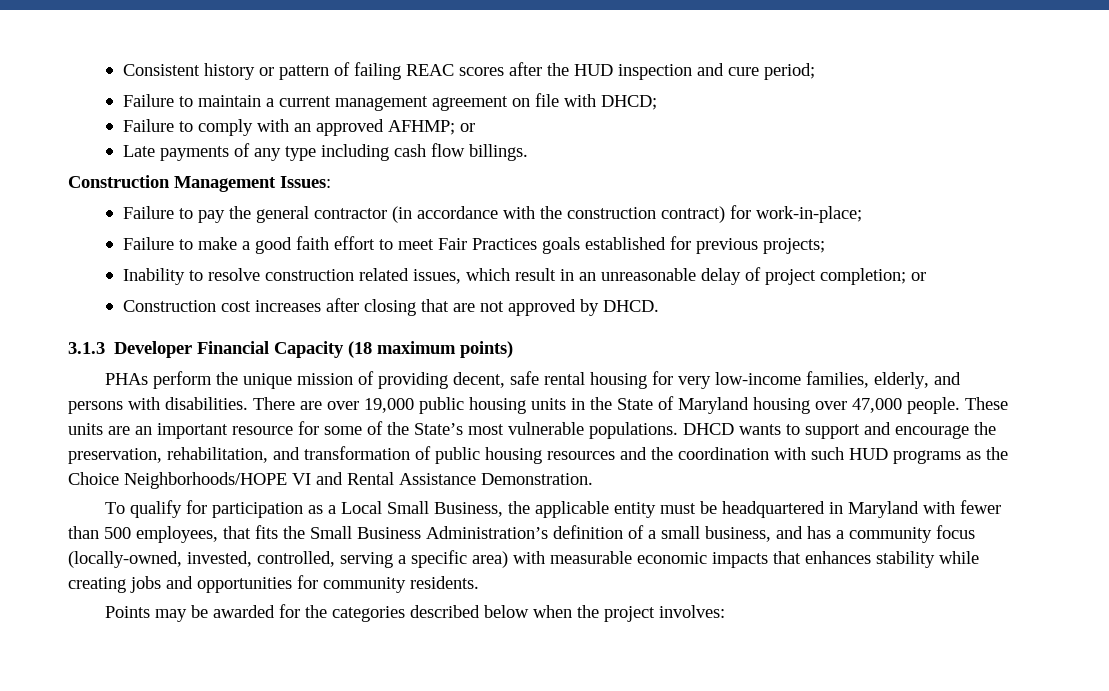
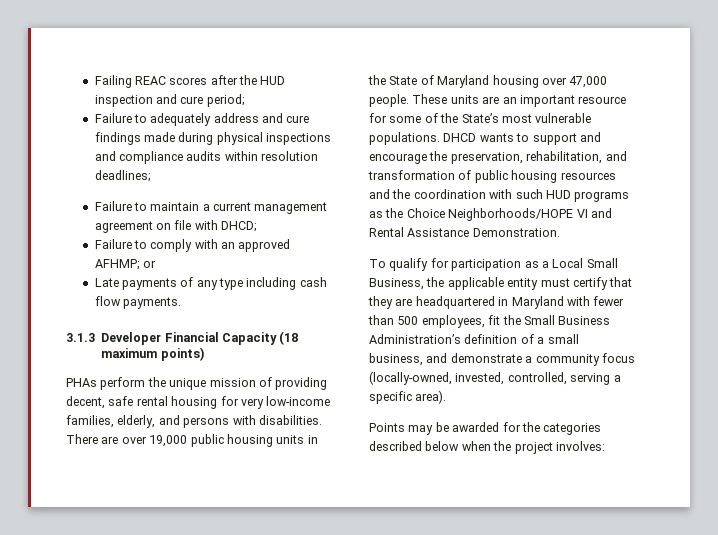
[122,62,401,80] Consistent history or pattern of failing -> [94,75,132,88] Failing
(815, 71) none -> [94,113,310,126] [94,132,331,145] [94,151,318,164] [94,170,151,182] // Failure to adequately address and cure findings made during physical inspections and compliance audits within resolution deadlines;
[468,144,528,161] [68,175,331,192] [122,205,862,223] [122,236,825,254] [122,267,926,285] [122,298,659,316] billings. // Construction Management Issues: // Failure to pay the general contractor (in accordance with the construction contract) for work-in-place; // Failure to make a good faith effort to meet Fair Practices goals established for previous projects; // Inability to resolve construction related issues, which result in an unreasonable delay of project completion; or // Construction cost increases after closing that are not approved by DHCD. -> [122,297,181,309] payments.
[699,501,717,514] be -> [572,277,633,290] [368,296,413,309] certify that they are
[223,525,278,539] that fits -> [488,315,501,325] fit
[807,526,831,539] has -> [450,353,522,363] demonstrate
[472,551,979,568] [68,575,479,593] area) with measurable economic impacts that enhances stability while creating jobs and opportunities for community residents. -> [415,390,447,404] area).

